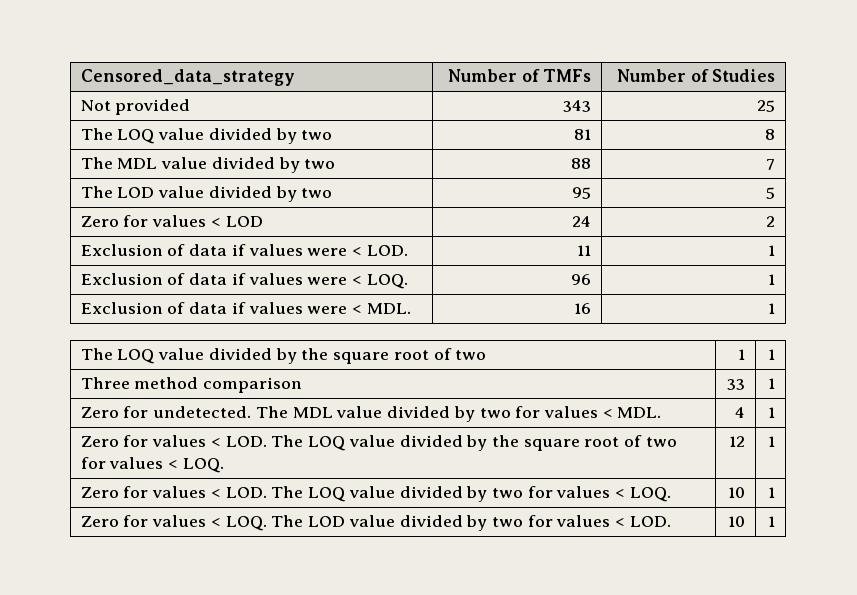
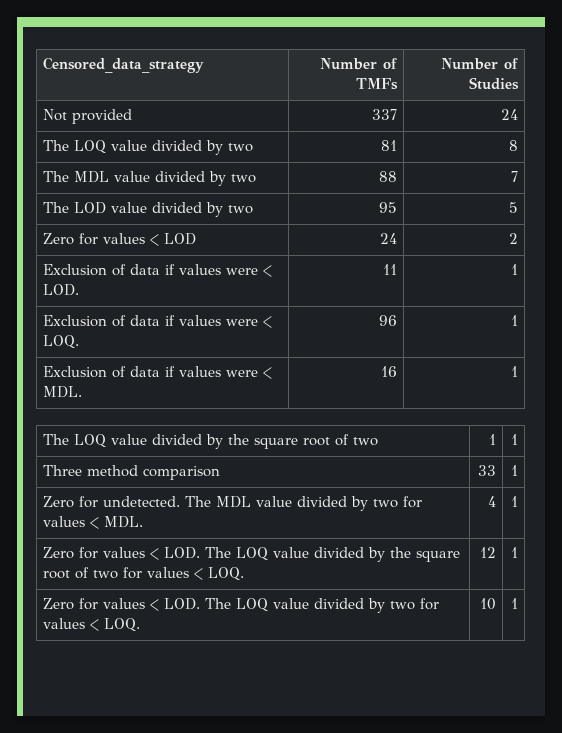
[563,100,592,112] [757,100,776,112] 343 | 25 -> [371,109,397,120] [500,109,518,120] 337 | 24
[80,515,671,531] [728,516,746,527] [768,516,776,527] // Zero for values < LOQ. The LOD value divided by two for values < LOD. | 10 | 1 -> (518, 603) none

